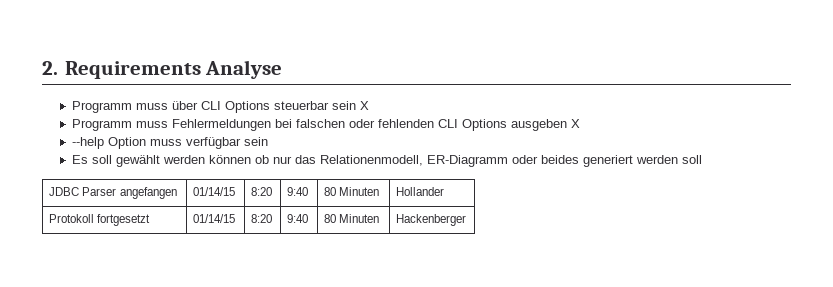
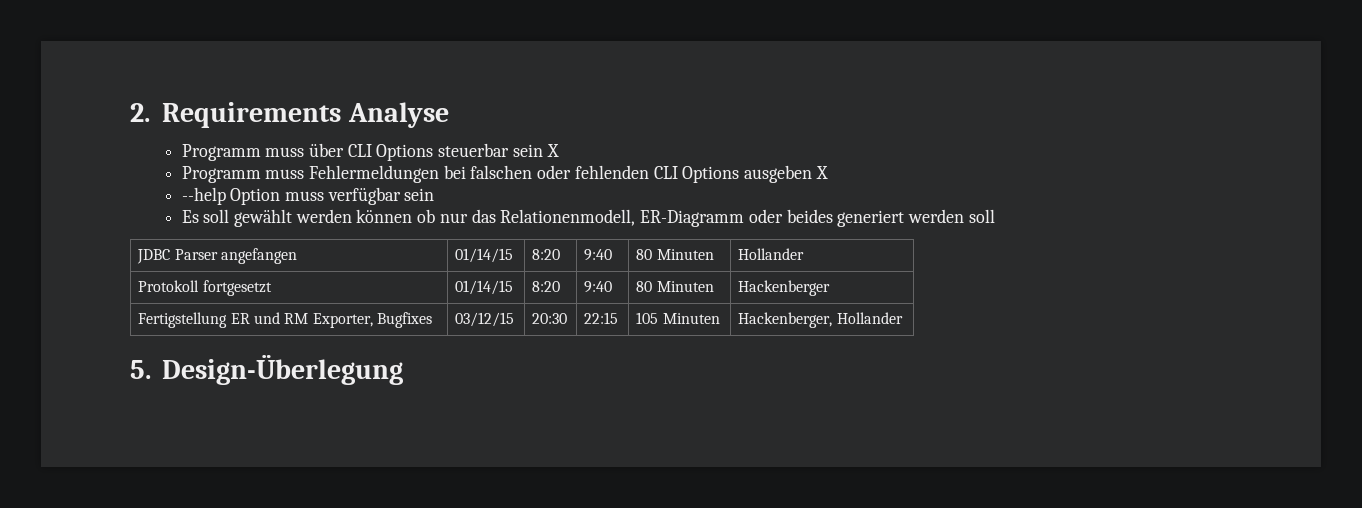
(467, 220) none -> [138,312,432,328] [455,312,515,327] [532,313,568,324] [584,312,619,324] [636,312,720,324] [738,312,903,328] [130,355,404,385] // Fertigstellung ER und RM Exporter, Bugfixes | 03/12/15 | 20:30 | 22:15 | 105 Minuten | Hackenberger, Hollander // 5. Design-Überlegung

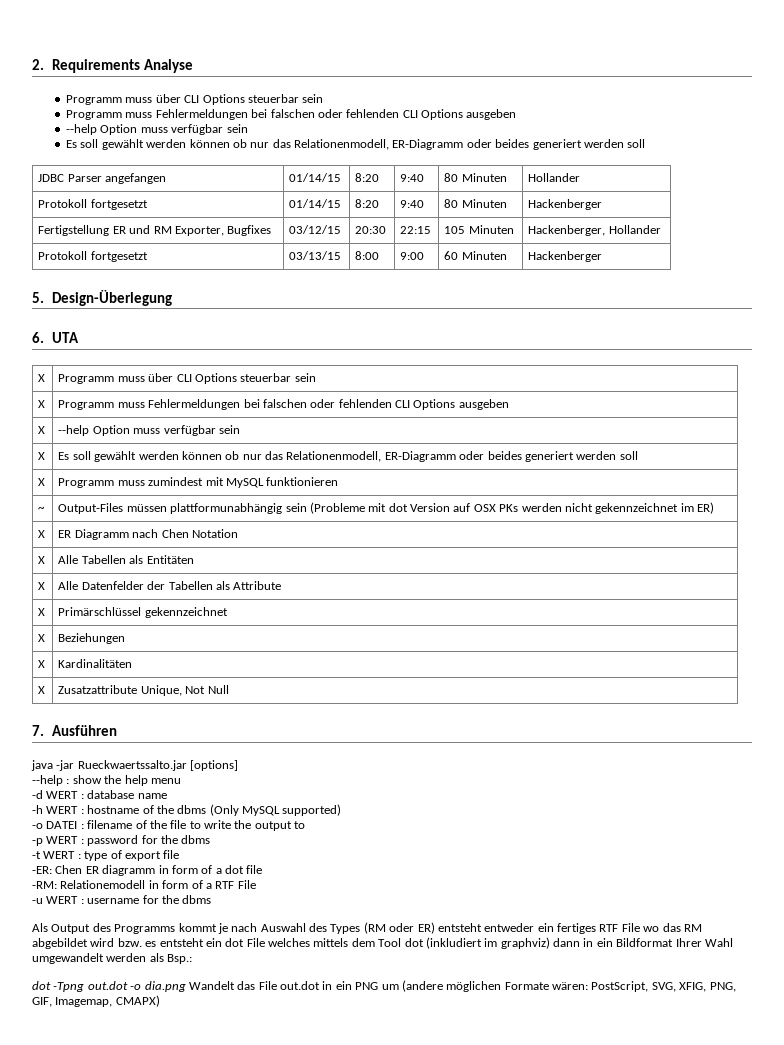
[546,144,559,157] X -> (324, 98) none
[815,166,828,179] X -> (517, 114) none
[130,355,404,385] // 5. Design-Überlegung -> [38,251,148,262] [289,251,342,260] [355,251,380,260] [400,252,425,260] [444,251,507,260] [528,251,603,262] [32,290,173,306] [32,332,80,343] [38,374,46,382] [58,373,316,384] [38,400,46,408] [58,399,509,410] [38,426,46,434] [58,425,240,436] [38,452,46,460] [58,451,638,462] [38,478,46,486] [58,477,339,488] [38,506,46,512] [58,502,714,514] [38,530,46,538] [58,529,238,540] [38,556,46,564] [58,555,194,564] [38,582,46,590] [58,581,282,590] [38,608,46,616] [58,607,228,618] [38,634,46,642] [58,633,126,644] [38,660,46,668] [58,659,133,668] [38,686,46,694] [58,685,229,696] [32,725,118,736] [31,760,239,771] [32,775,181,786] [32,790,167,799] [32,804,342,816] [32,820,306,831] [32,835,211,846] [32,850,180,861] [32,865,263,876] [32,880,256,889] [32,895,212,904] [32,922,702,934] [32,937,733,949] [32,953,193,964] [32,980,736,992] [32,995,160,1007] // Protokoll fortgesetzt | 03/13/15 | 8:00 | 9:00 | 60 Minuten | Hackenberger // 5. Design-Überlegung // 6. UTA // X | Programm muss über CLI Options steuerbar sein // X | Programm muss Fehlermeldungen bei falschen oder fehlenden CLI Options ausgeben // X | --help Option muss verfügbar sein // X | Es soll gewählt werden können ob nur das Relationenmodell, ER-Diagramm oder beides generiert werden soll // X | Programm muss zumindest mit MySQL funktionieren // ~ | Output-Files müssen plattformunabhängig sein (Probleme mit dot Version auf OSX PKs werden nicht gekennzeichnet im ER) // X | ER Diagramm nach Chen Notation // X | Alle Tabellen als Entitäten // X | Alle Datenfelder der Tabellen als Attribute // X | Primärschlüssel gekennzeichnet // X | Beziehungen // X | Kardinalitäten // X | Zusatzattribute Unique, Not Null // 7. Ausführen // java -jar Rueckwaertssalto.jar [options] // --help : show the help menu // -d WERT : database name // -h WERT : hostname of the dbms (Only MySQL supported) // -o DATEI : filename of the file to write the output to // -p WERT : password for the dbms // -t WERT : type of export file // -ER: Chen ER diagramm in form of a dot file // -RM: Relationemodell in form of a RTF File // -u WERT : username for the dbms // Als Output des Programms kommt je nach Auswahl des Types (RM oder ER) entsteht entweder ein fertiges RTF File wo das RM abgebildet wird bzw. es entsteht ein dot File welches mittels dem Tool dot (inkludiert im graphviz) dann in ein Bildformat Ihrer Wahl umgewandelt werden als Bsp.: // dot -Tpng out.dot -o dia.png Wandelt das File out.dot in ein PNG um (andere möglichen Formate wären: PostScript, SVG, XFIG, PNG, GIF, Imagemap, CMAPX)

